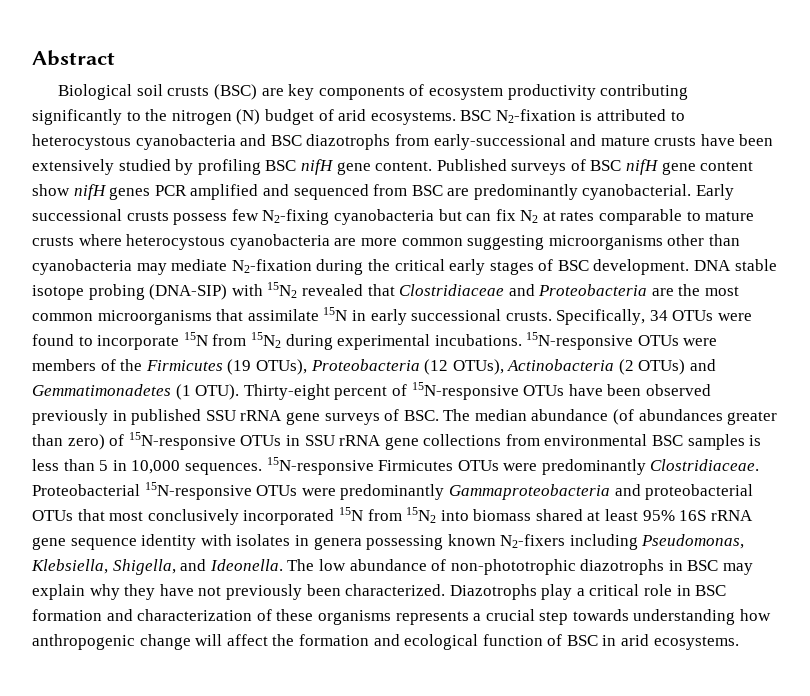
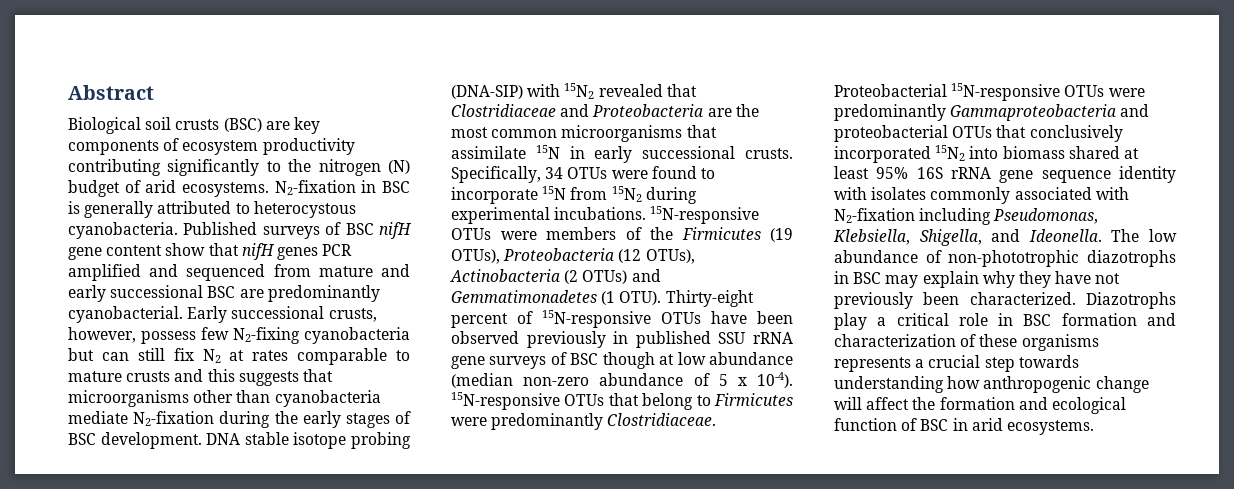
[460,109,685,123] [32,134,774,150] [32,159,433,175] BSC N2-fixation is attributed to heterocystous cyanobacteria and BSC diazotrophs from early-successional and mature crusts have been extensively studied by profiling BSC nifH gene content. -> [274,180,410,195] [68,201,356,218] [68,222,178,239] N2-fixation in BSC is generally attributed to heterocystous cyanobacteria.
(70, 190) none -> [208,243,239,256] that
(408, 190) none -> [318,264,410,277] [68,285,204,302] mature and early successional
[126,211,169,221] crusts -> [328,308,377,322] [68,327,136,343] crusts, however,
(492, 217) none -> [137,348,165,361] still
[78,234,545,250] where heterocystous cyanobacteria are more common suggesting -> [174,369,333,386] and this suggests that
[136,263,167,275] may -> (381, 398) none
[394,259,445,271] critical -> (298, 417) none
[403,409,778,425] [32,432,762,450] [32,457,499,475] BSC. The median abundance (of abundances greater than zero) of 15N-responsive OTUs in SSU rRNA gene collections from environmental BSC samples is less than 5 in 10,000 sequences. 15N-responsive Firmicutes OTUs -> [570,352,793,369] [451,372,793,388] [451,392,793,410] BSC though at low abundance (median non-zero abundance of 5 x 10-4). 15N-responsive OTUs that belong to Firmicutes
[109,511,144,521] most -> (1027, 131) none
[338,507,402,521] 15N from -> (931, 154) none
[294,534,566,550] in genera possessing known N2-fixers -> [930,187,1129,204] [834,208,915,223] commonly associated with N2-fixation

